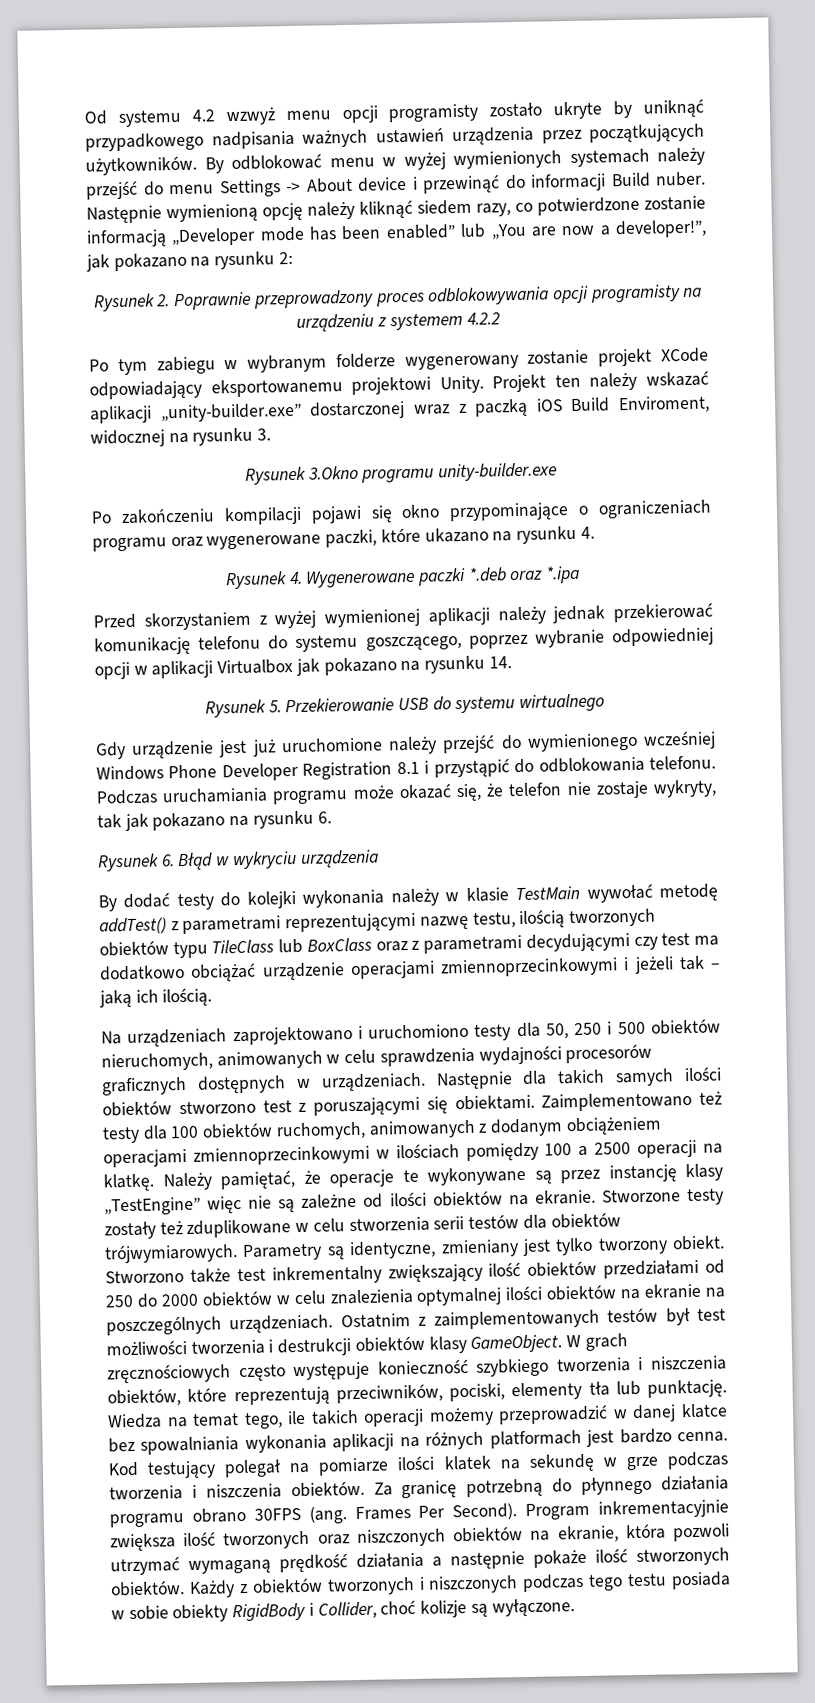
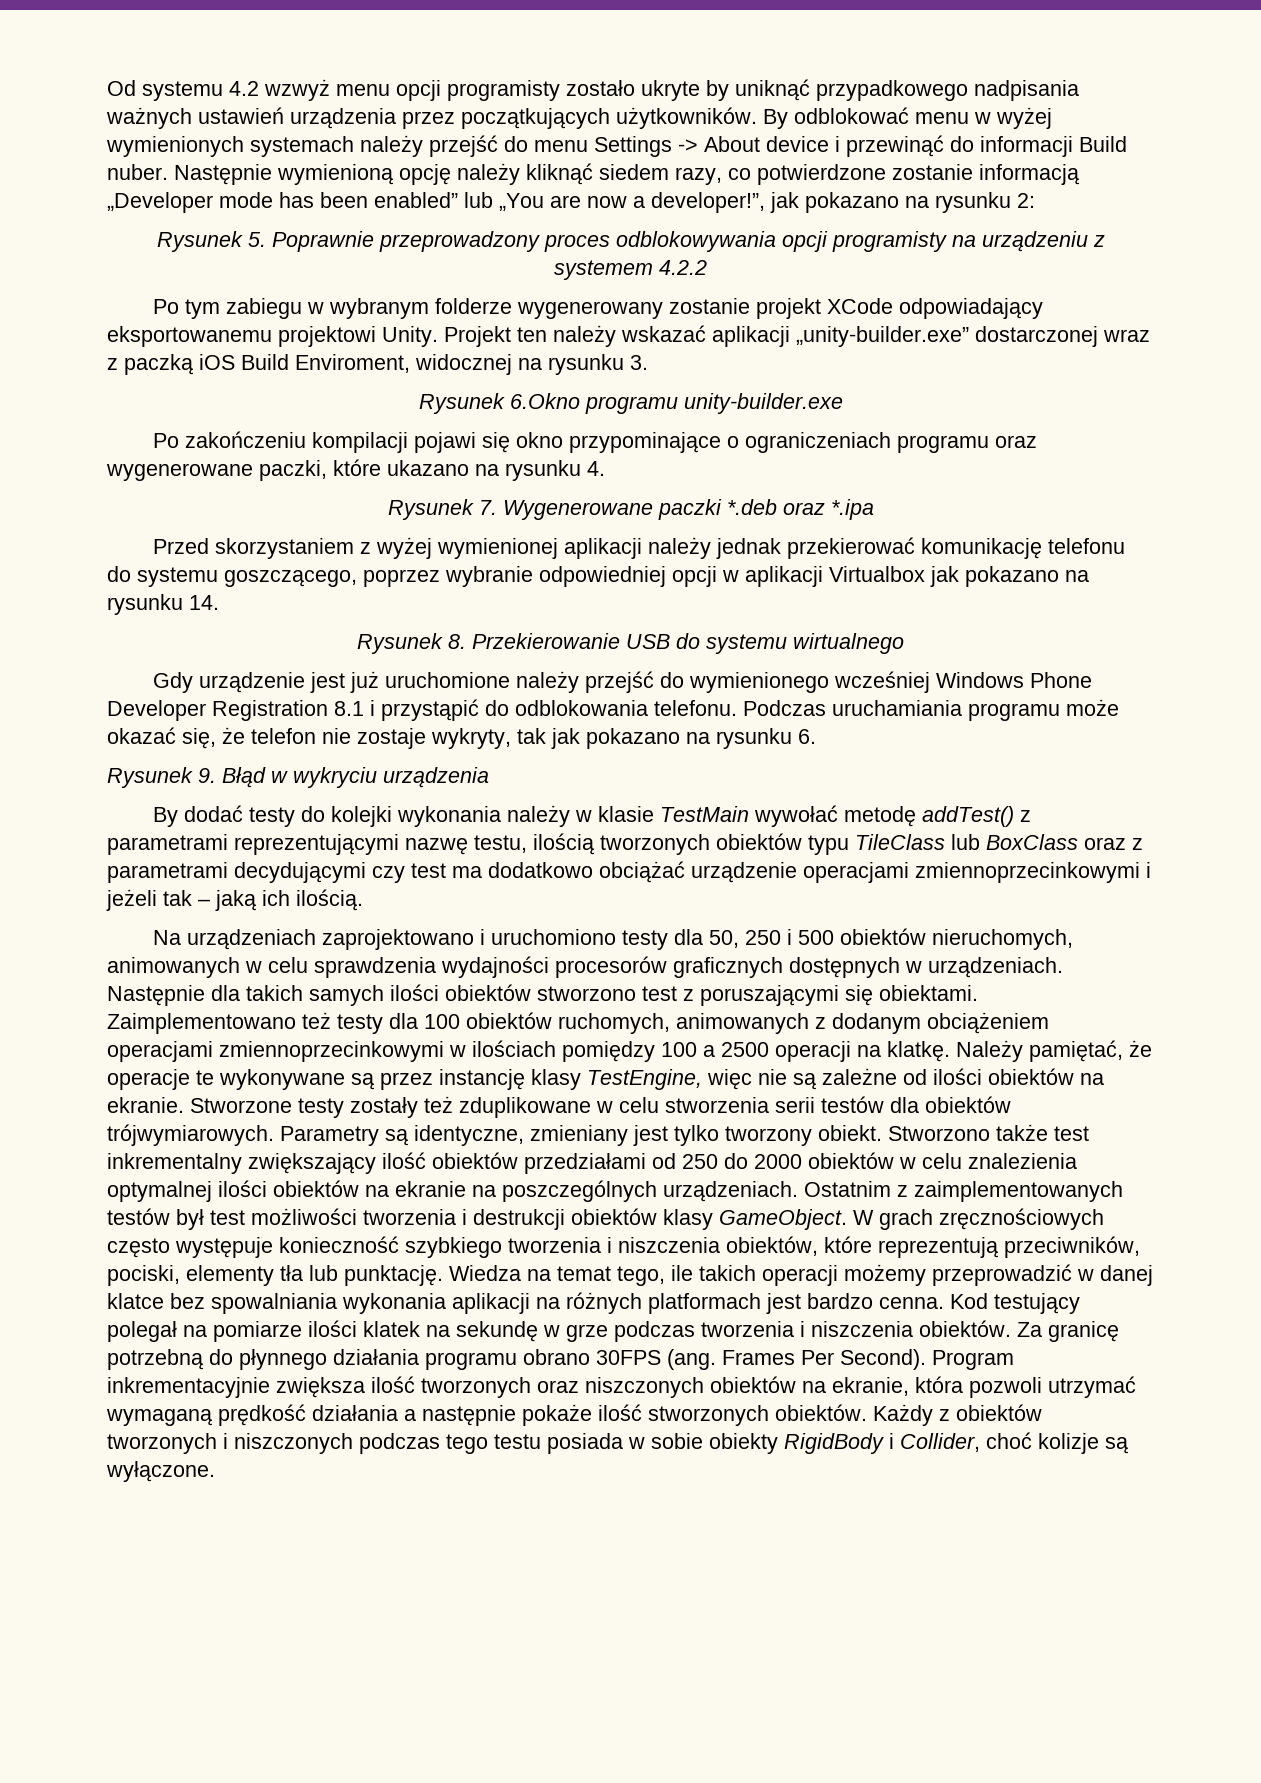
[156,294,171,307] 2. -> [247,232,266,247] 5.
[307,465,359,480] 3.Okno -> [509,393,580,409] 6.Okno
[289,571,303,585] 4. -> [478,500,497,515] 7.
[268,700,282,713] 5. -> [448,634,466,649] 8.
[161,854,175,867] 6. -> [198,768,216,783] 9.
[104,1196,201,1216] „TestEngine” -> [587,1069,702,1090] TestEngine,

